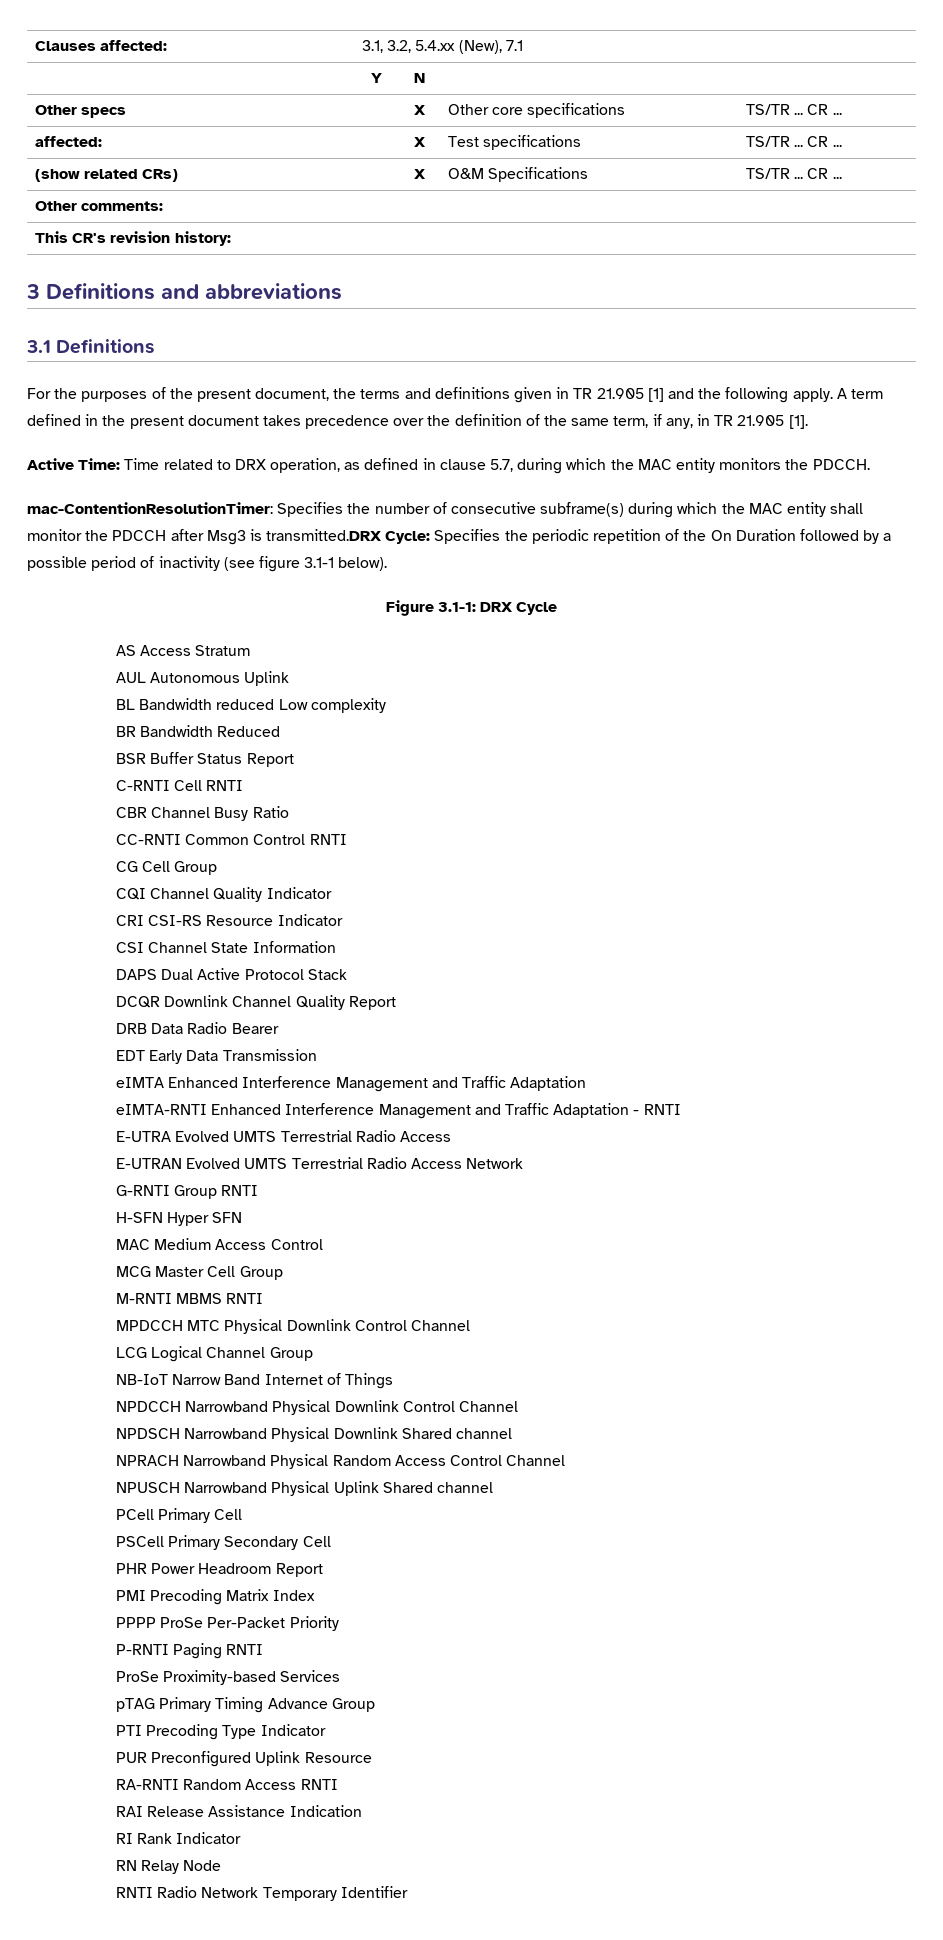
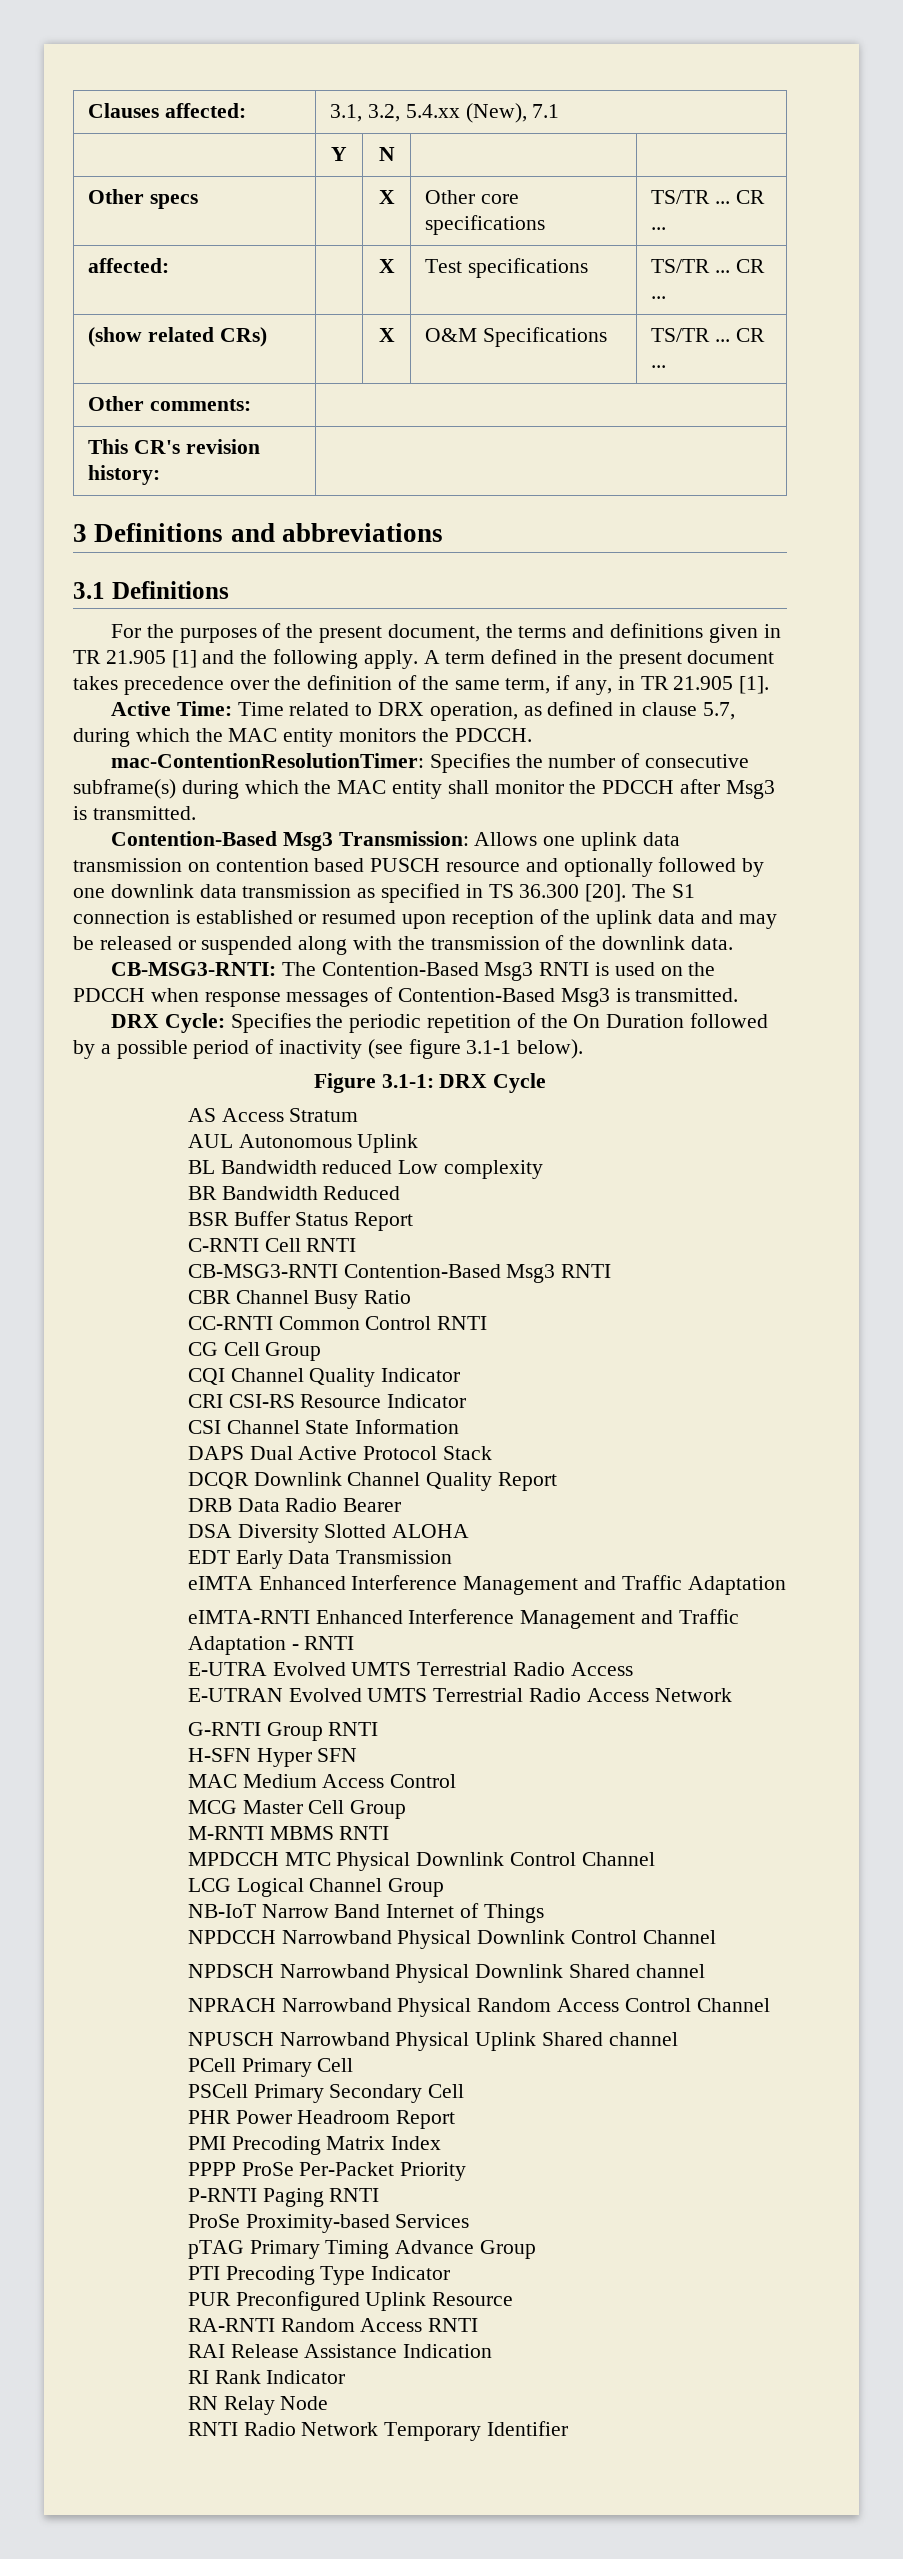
[266,529,383,541] transmitted.DRX -> [92,806,196,820] [110,831,680,851] [73,857,765,877] [73,883,695,903] [73,909,777,929] [73,935,733,955] [110,962,716,981] [73,987,739,1007] [110,1014,159,1028] transmitted. // Contention-Based Msg3 Transmission: Allows one uplink data transmission on contention based PUSCH resource and optionally followed by one downlink data transmission as specified in TS 36.300 [20]. The S1 connection is established or resumed upon reception of the uplink data and may be released or suspended along with the transmission of the downlink data. // CB-MSG3-RNTI: The Contention-Based Msg3 RNTI is used on the PDCCH when response messages of Contention-Based Msg3 is transmitted. // DRX
(244, 785) none -> [187,1264,612,1283] // CB-MSG3-RNTI Contention-Based Msg3 RNTI
(279, 1028) none -> [187,1524,470,1543] // DSA Diversity Slotted ALOHA

